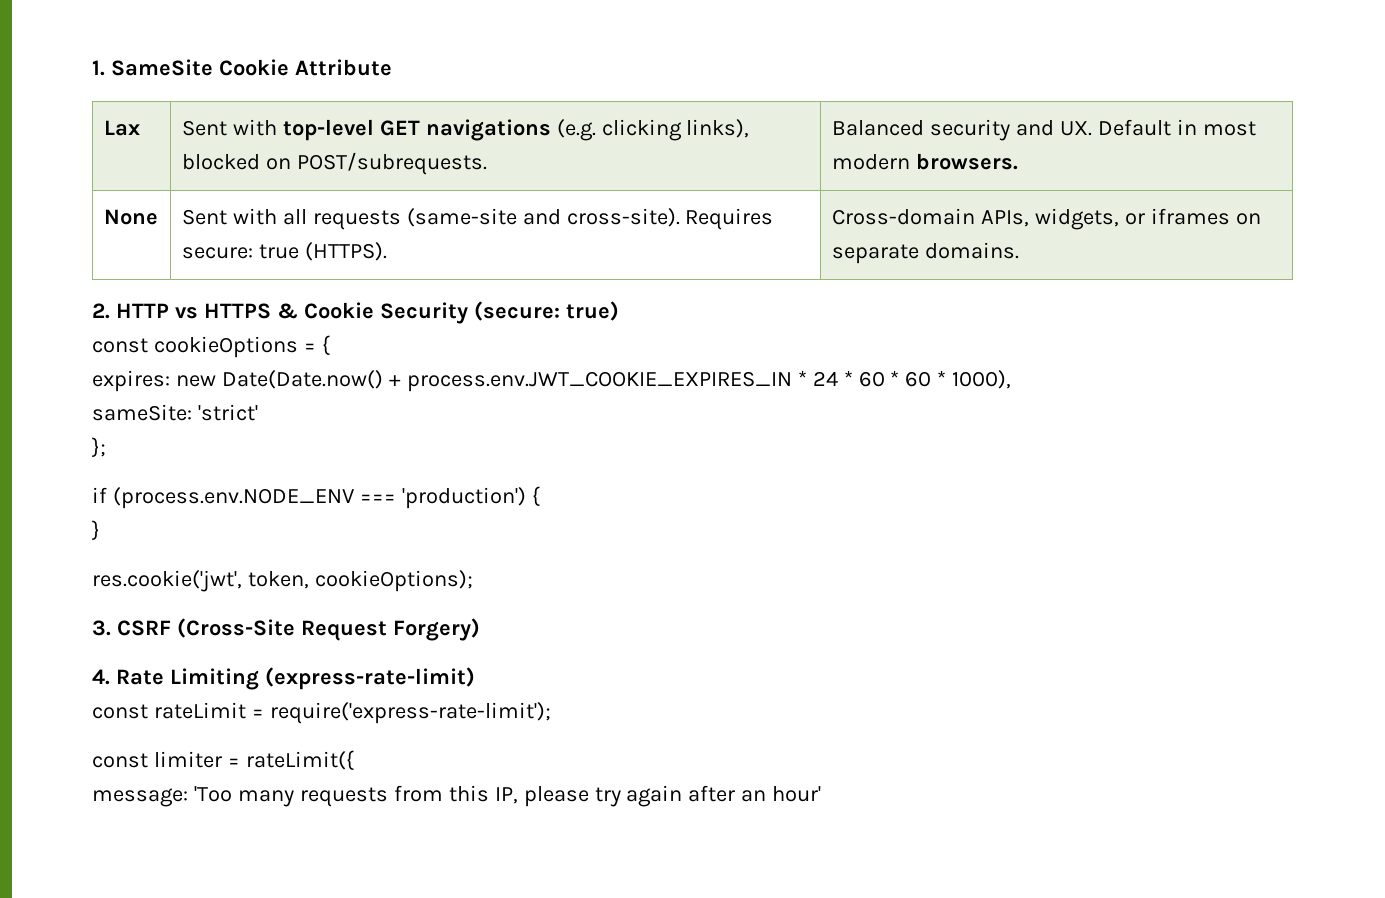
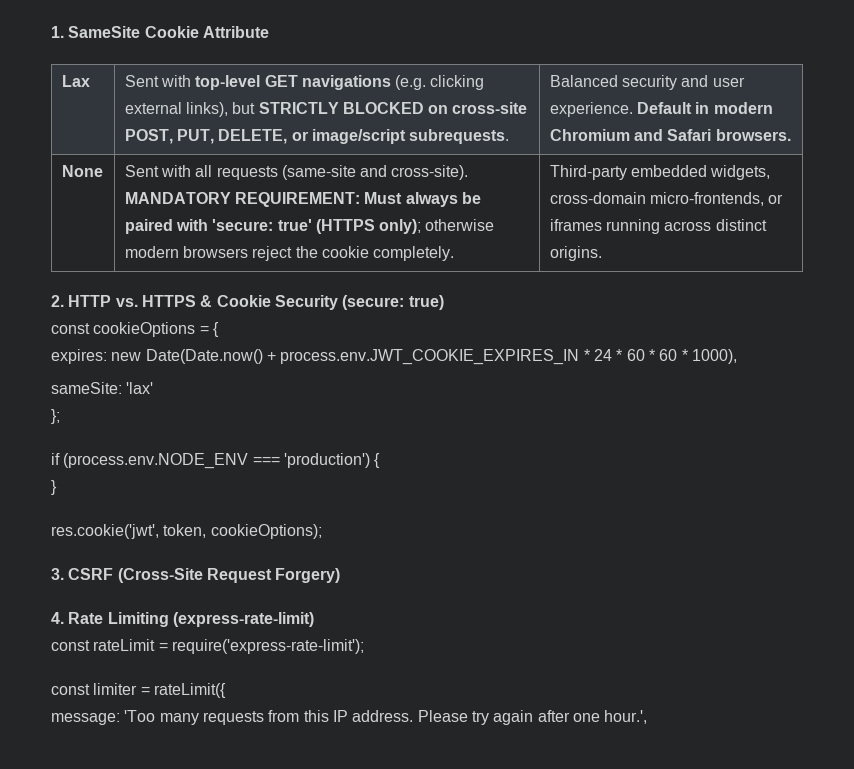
[686,119,750,138] [181,152,487,175] [831,119,1256,141] [831,154,910,170] links), blocked on POST/subrequests. | Balanced security and UX. Default in most modern -> [124,102,528,117] [124,129,510,144] [549,75,745,90] [549,102,773,117] [549,129,712,141] external links), but STRICTLY BLOCKED on cross-site POST, PUT, DELETE, or image/script subrequests. | Balanced security and user experience. Default in modern Chromium and Safari
[685,208,774,230] [181,242,387,261] [831,208,1261,230] [831,242,1019,264] Requires secure: true (HTTPS). | Cross-domain APIs, widgets, or iframes on separate domains. -> [124,192,481,207] [124,219,495,234] [124,246,455,261] [549,165,771,180] [549,192,784,206] [549,219,767,234] [549,246,602,261] MANDATORY REQUIREMENT: Must always be paired with 'secure: true' (HTTPS only); otherwise modern browsers reject the cookie completely. | Third-party embedded widgets, cross-domain micro-frontends, or iframes running across distinct origins.
[174,307,198,319] vs -> [115,298,138,307] vs.
[197,404,258,421] 'strict' -> [126,382,154,394] 'lax'
[494,786,589,807] IP, please -> [332,710,468,722] IP address. Please
[741,786,822,802] an hour' -> [572,710,648,724] one hour.',

